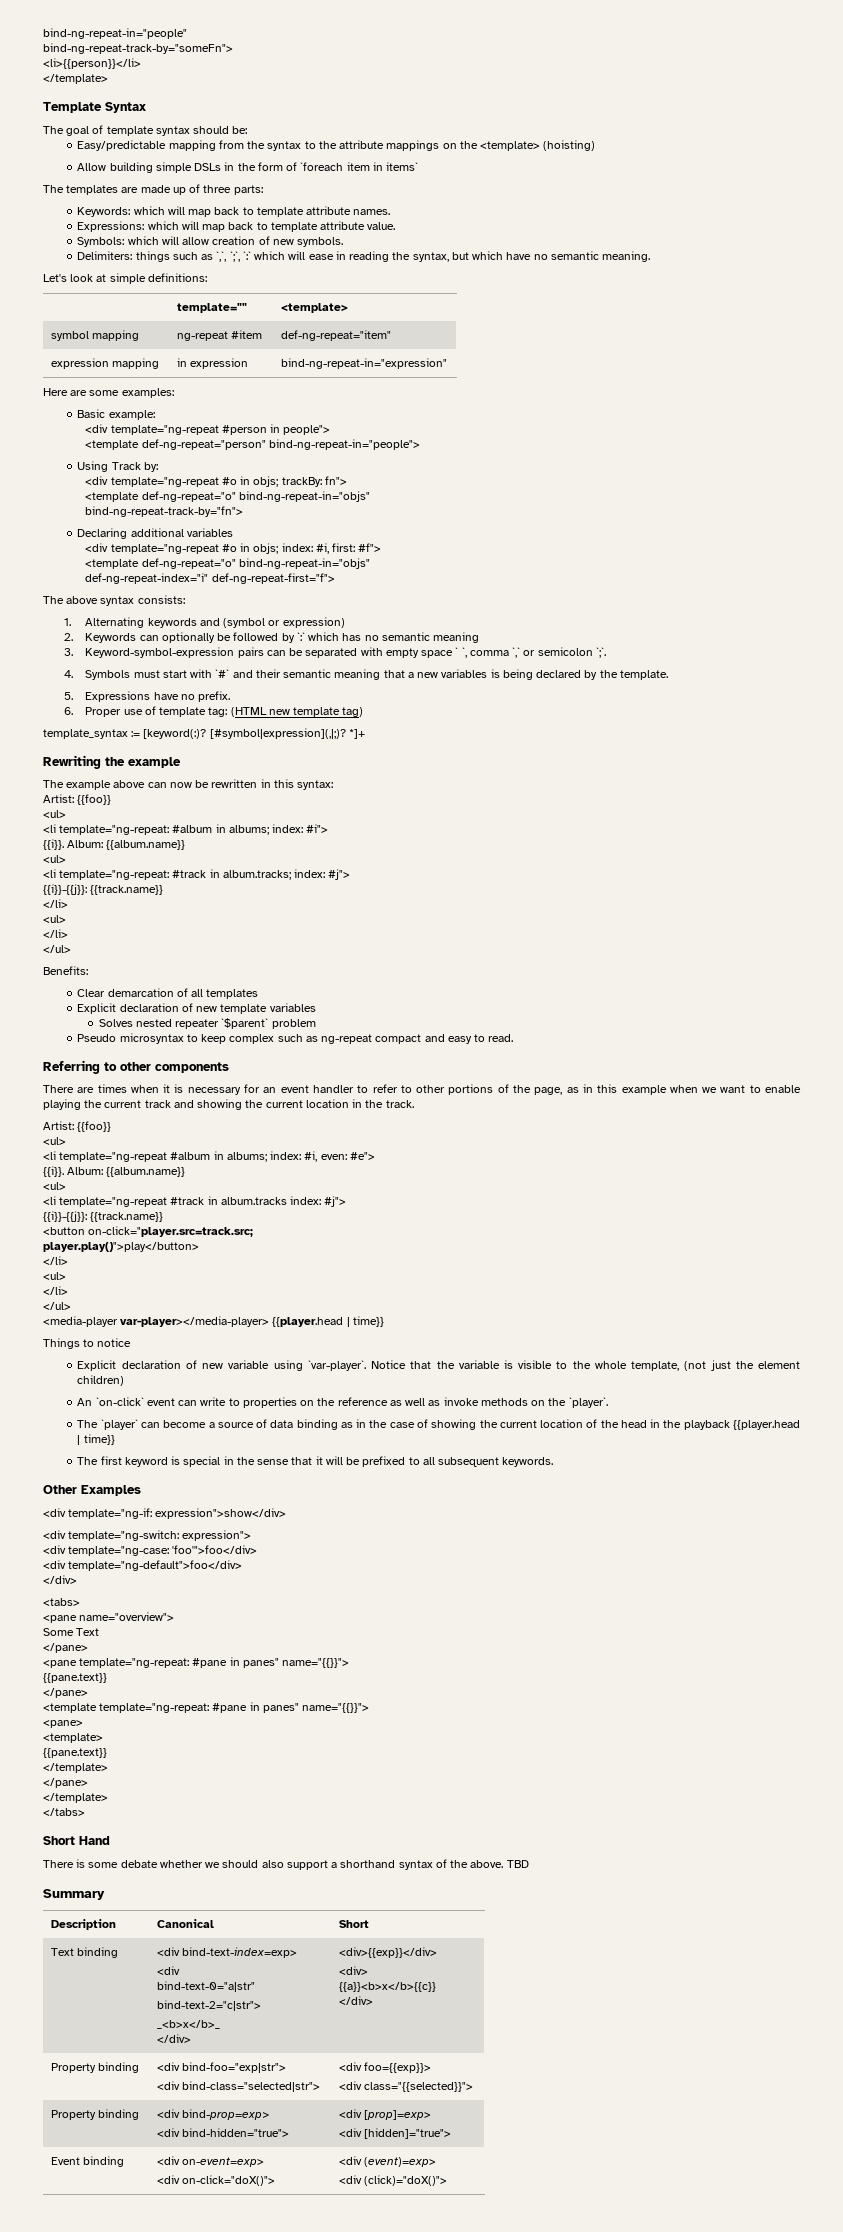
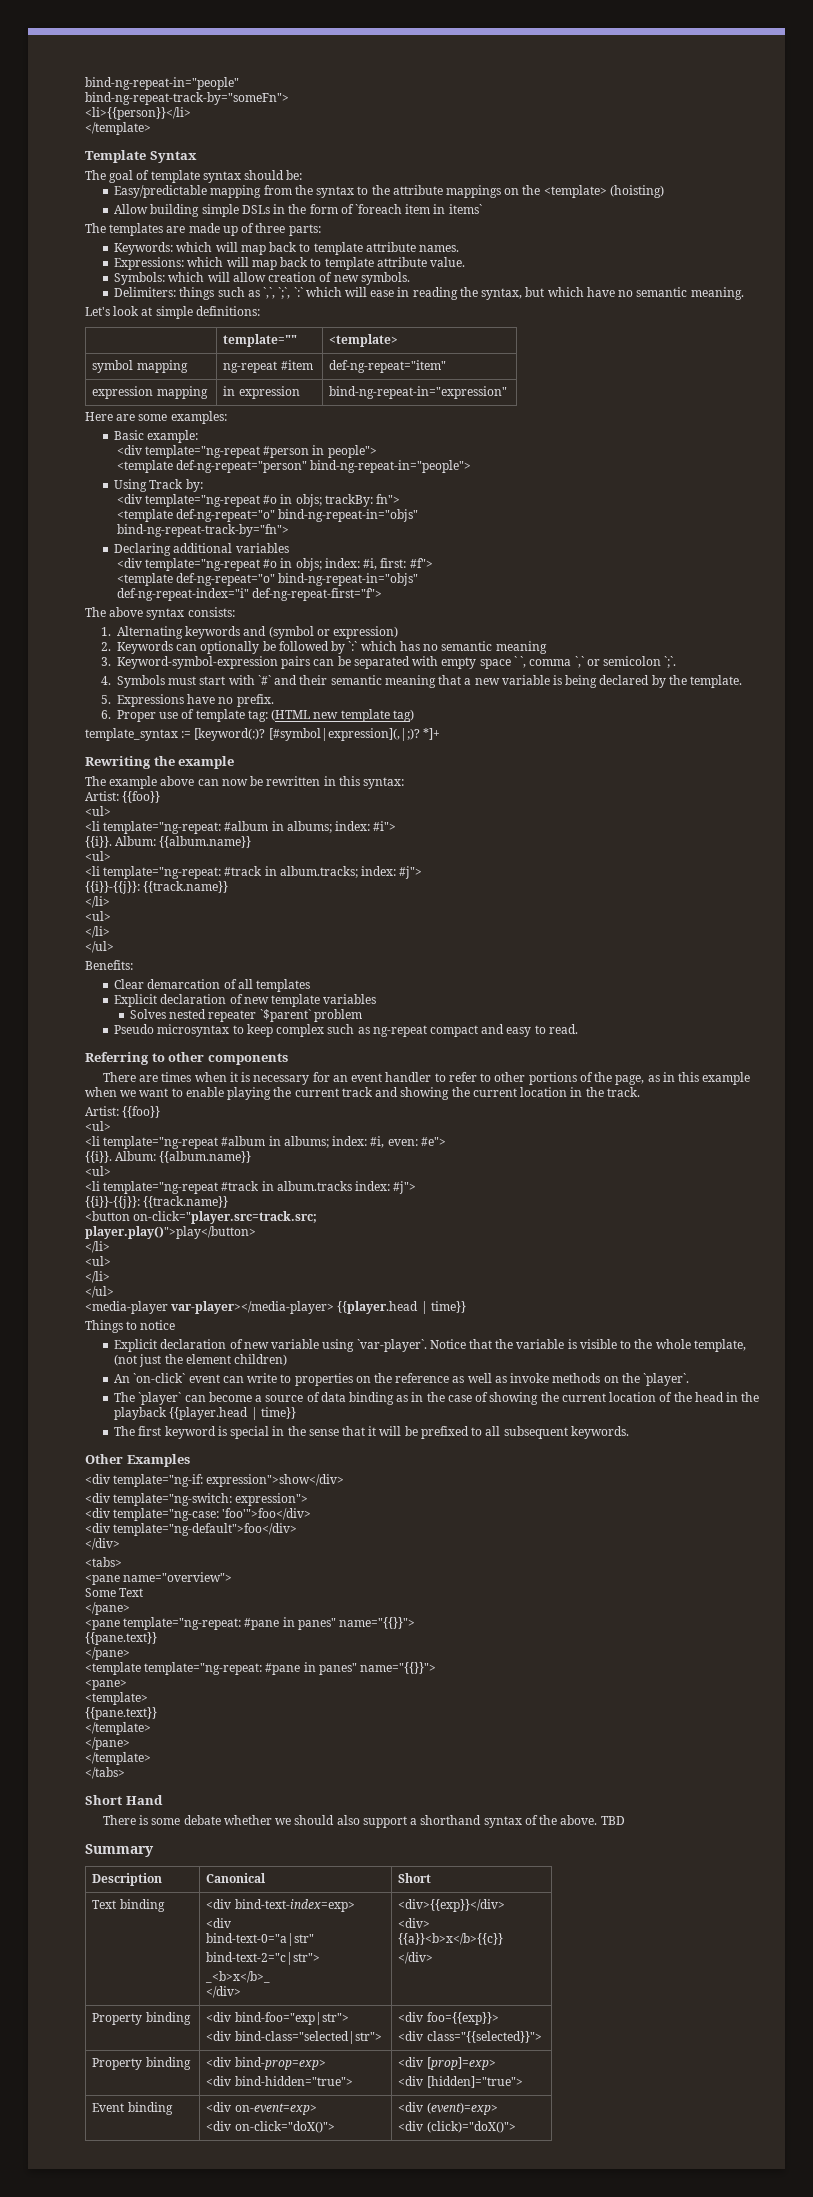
[441,669,488,678] variables -> [501,675,550,685] variable

